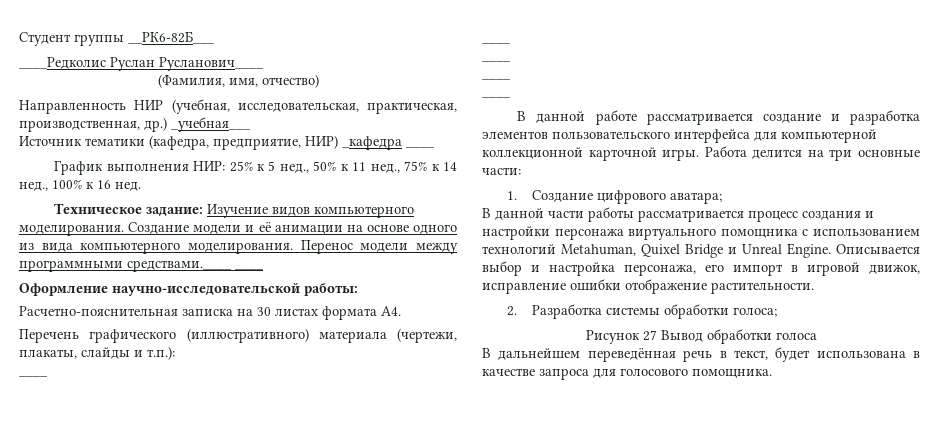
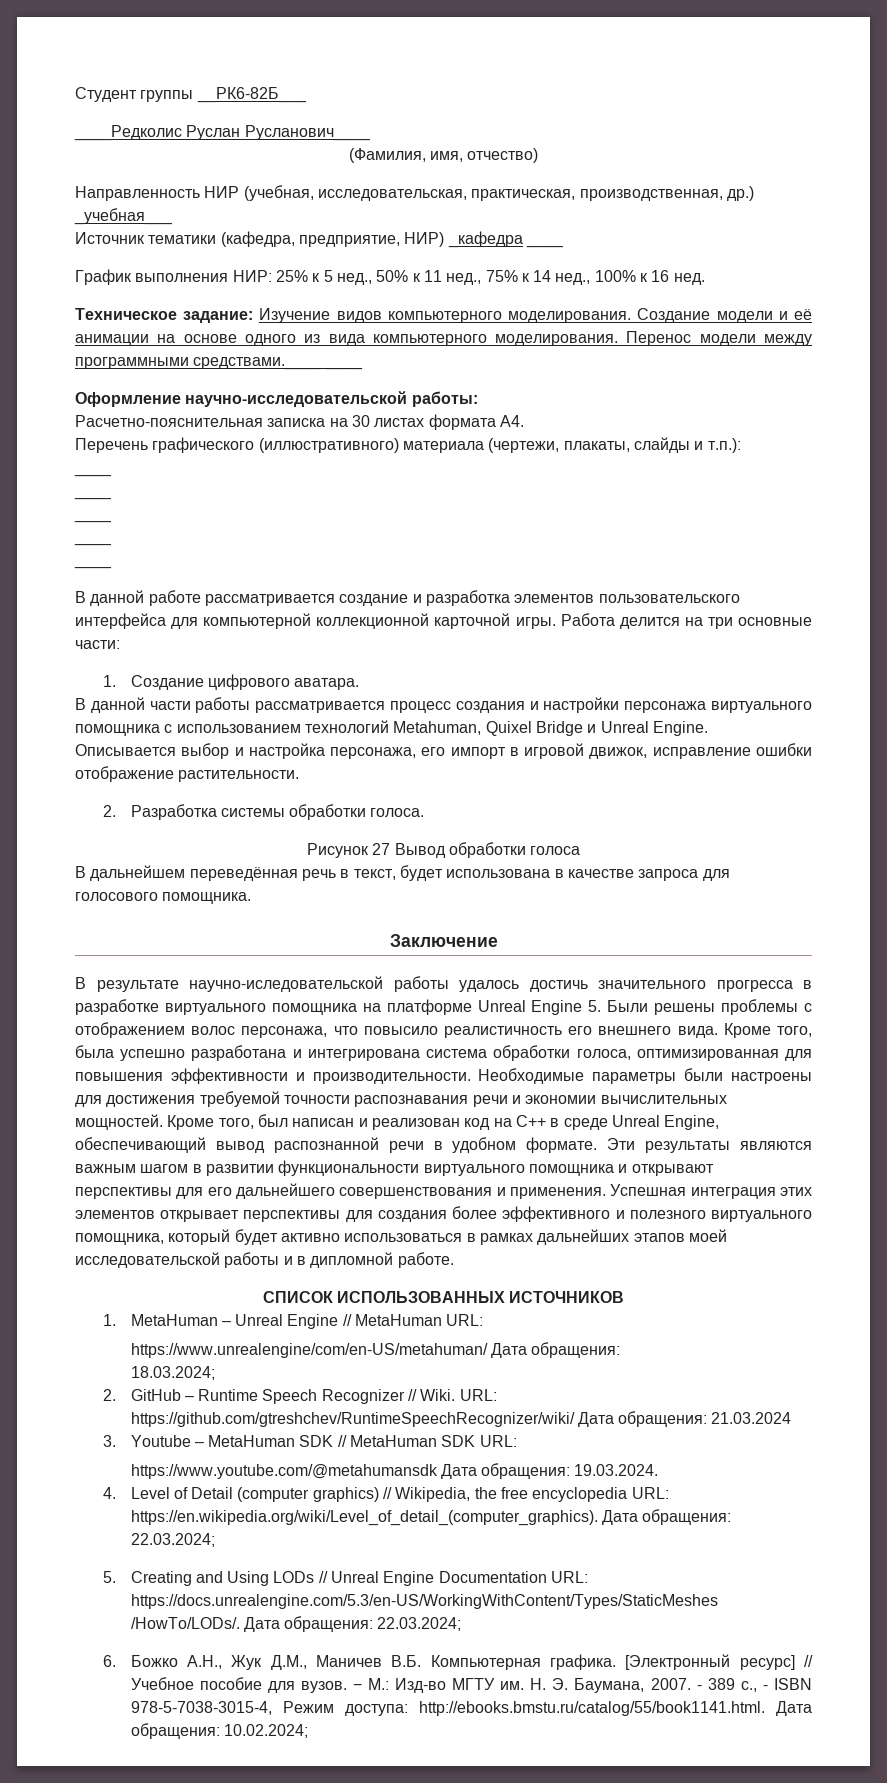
[670,192,723,204] аватара; -> [294,678,360,690] аватара.
[733,307,778,317] голоса; -> [370,808,425,817] голоса.
(772, 373) none -> [389,934,498,947] [75,976,812,992] [75,999,812,1015] [75,1022,813,1038] [75,1045,812,1061] [75,1068,812,1084] [75,1091,727,1107] [75,1114,720,1130] [75,1137,813,1153] [75,1160,714,1176] [75,1183,813,1199] [75,1206,812,1222] [75,1229,727,1245] [75,1252,454,1268] [262,1291,625,1303] [102,1314,484,1329] [130,1342,621,1358] [130,1366,215,1380] [102,1389,497,1404] [130,1411,792,1427] [102,1435,517,1447] [130,1463,659,1479] [102,1487,669,1502] [130,1509,732,1526] [130,1533,215,1547] [102,1571,589,1586] [130,1594,718,1609] [130,1616,462,1632] [102,1654,813,1670] [130,1677,812,1693] [130,1701,813,1716] [130,1723,308,1739] // Заключение // В результате научно-иследовательской работы удалось достичь значительного прогресса в разработке виртуального помощника на платформе Unreal Engine 5. Были решены проблемы с отображением волос персонажа, что повысило реалистичность его внешнего вида. Кроме того, была успешно разработана и интегрирована система обработки голоса, оптимизированная для повышения эффективности и производительности. Необходимые параметры были настроены для достижения требуемой точности распознавания речи и экономии вычислительных мощностей. Кроме того, был написан и реализован код на C++ в среде Unreal Engine, обеспечивающий вывод распознанной речи в удобном формате. Эти результаты являются важным шагом в развитии функциональности виртуального помощника и открывают перспективы для его дальнейшего совершенствования и применения. Успешная интеграция этих элементов открывает перспективы для создания более эффективного и полезного виртуального помощника, который будет активно использоваться в рамках дальнейших этапов моей исследовательской работы и в дипломной работе. // СПИСОК ИСПОЛЬЗОВАННЫХ ИСТОЧНИКОВ // 1. MetaHuman – Unreal Engine // MetaHuman URL: // https://www.unrealengine/com/en-US/metahuman/ Дата обращения: // 18.03.2024; // 2. GitHub – Runtime Speech Recognizer // Wiki. URL: https://github.com/gtreshchev/RuntimeSpeechRecognizer/wiki/ Дата обращения: 21.03.2024 // 3. Youtube – MetaHuman SDK // MetaHuman SDK URL: // https://www.youtube.com/@metahumansdk Дата обращения: 19.03.2024. // 4. Level of Detail (computer graphics) // Wikipedia, the free encyclopedia URL: https://en.wikipedia.org/wiki/Level_of_detail_(computer_graphics). Дата обращения: 22.03.2024; // 5. Creating and Using LODs // Unreal Engine Documentation URL: https://docs.unrealengine.com/5.3/en-US/WorkingWithContent/Types/StaticMeshes /HowTo/LODs/. Дата обращения: 22.03.2024; // 6. Божко А.Н., Жук Д.М., Маничев В.Б. Компьютерная графика. [Электронный ресурс] // Учебное пособие для вузов. − М.: Изд-во МГТУ им. Н. Э. Баумана, 2007. - 389 с., - ISBN 978-5-7038-3015-4, Режим доступа: http://ebooks.bmstu.ru/catalog/55/book1141.html. Дата обращения: 10.02.2024;

